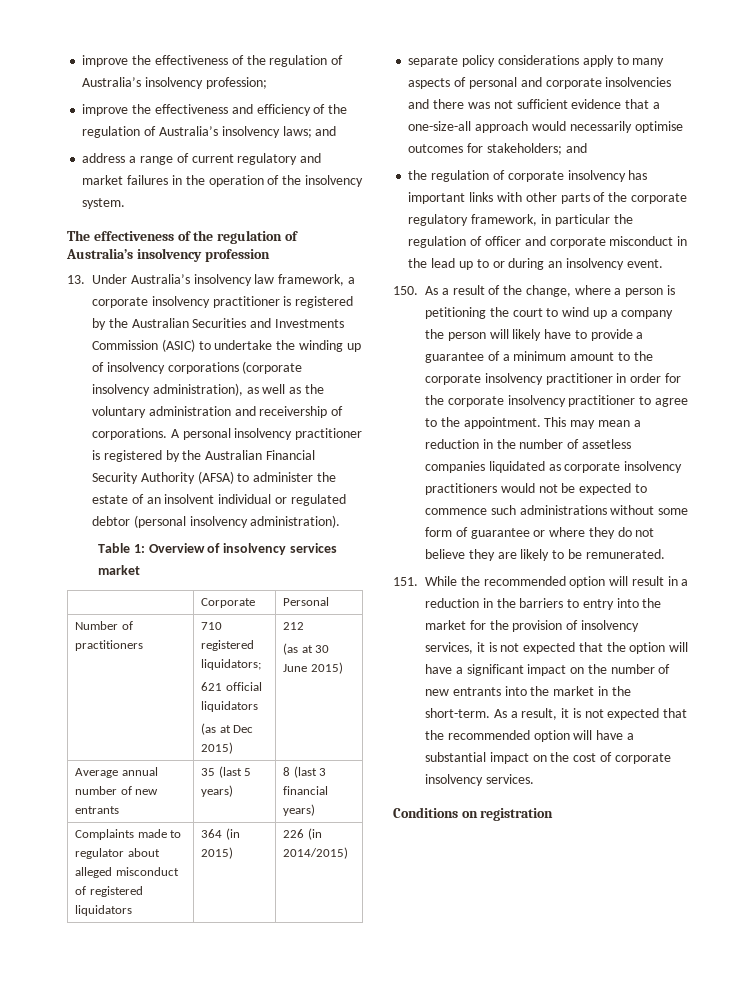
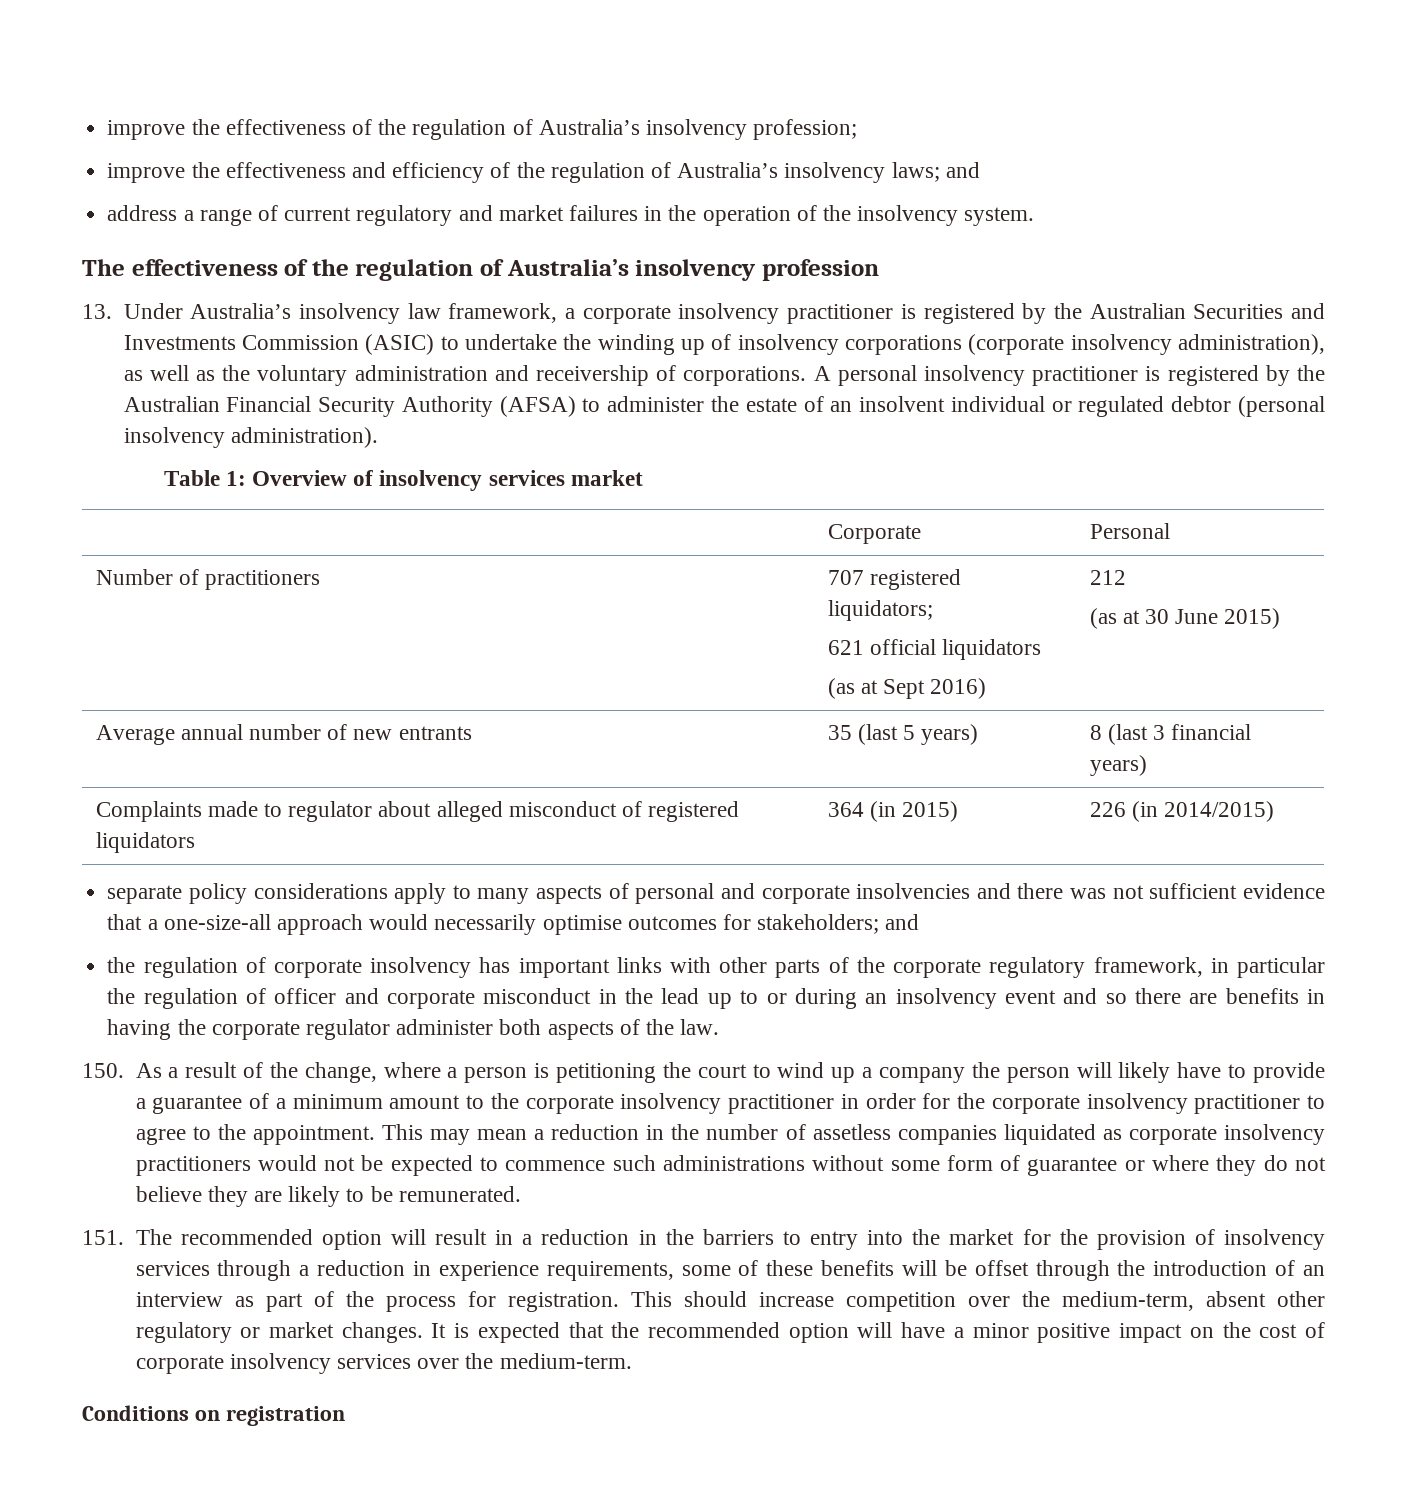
[201,622,223,630] 710 -> [827,570,864,585] 707
[233,725,254,733] [201,742,234,754] Dec 2015) -> [882,678,987,699] Sept 2016)
[626,259,663,268] event. -> [1004,988,1325,1004] [107,1019,720,1040] event and so there are benefits in having the corporate regulator administer both aspects of the law.
[425,576,480,586] While the -> [135,1229,172,1245] The
[425,642,689,654] [425,664,671,676] [425,686,631,696] [425,708,604,720] services, it is not expected that the option will have a significant impact on the number of new entrants into the market in the short-term. As a result, it is not -> [135,1260,1325,1281] [135,1291,1325,1312] [135,1322,470,1343] services through a reduction in experience requirements, some of these benefits will be offset through the introduction of an interview as part of the process for registration. This should increase competition over the medium-term, absent other regulatory or market changes. It is
[425,752,486,762] substantial -> [972,1323,1111,1343] minor positive
[485,774,534,784] services. -> [336,1353,632,1369] services over the medium-term.

